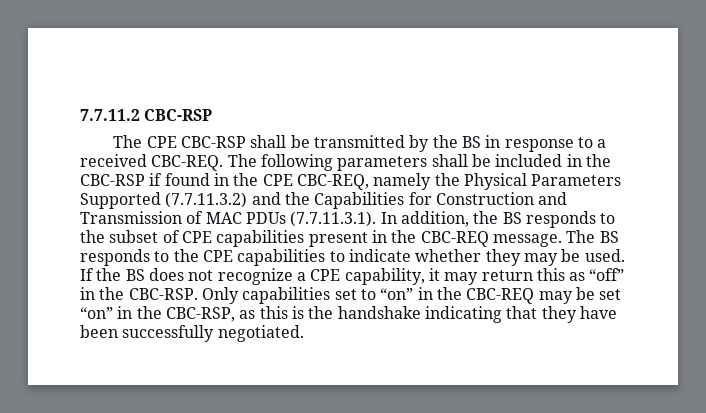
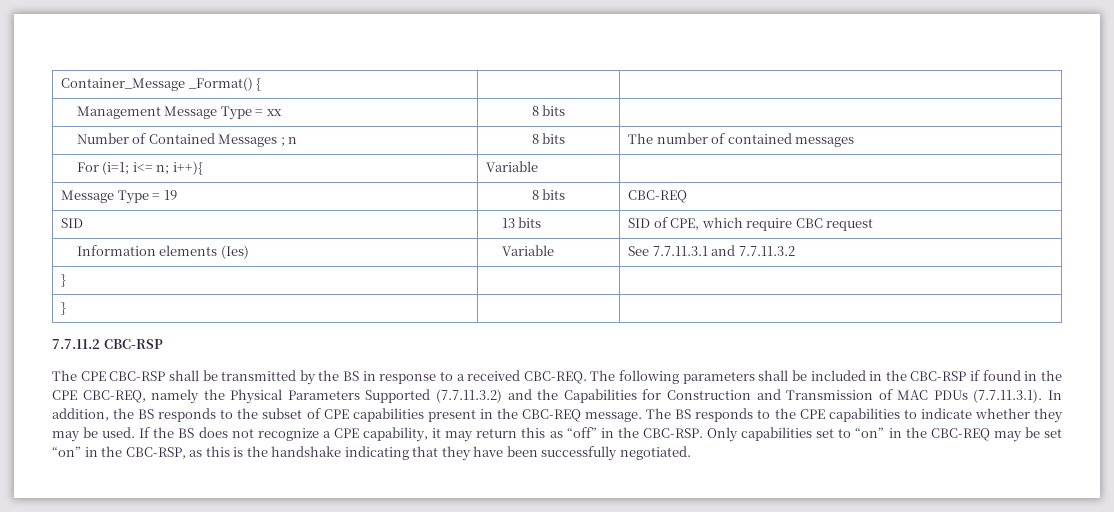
(80, 115) none -> [61,77,262,91] [76,106,282,120] [531,105,566,116] [76,133,298,147] [531,133,566,144] [628,133,855,147] [76,161,203,175] [486,161,539,172] [61,190,177,204] [531,189,566,200] [628,190,688,203] [61,218,84,228] [501,217,542,228] [628,217,874,231] [76,245,249,259] [501,245,554,256] [628,245,795,256] [61,274,67,287] [61,302,67,315] Container_Message _Format() { | | // Management Message Type = xx | 8 bits | // Number of Contained Messages ; n | 8 bits | The number of contained messages // For (i=1; i<= n; i++){ | Variable | // Message Type = 19 | 8 bits | CBC-REQ // SID | 13 bits | SID of CPE, which require CBC request // Information elements (Ies) | Variable | See 7.7.11.3.1 and 7.7.11.3.2 // } | | // } | | //

